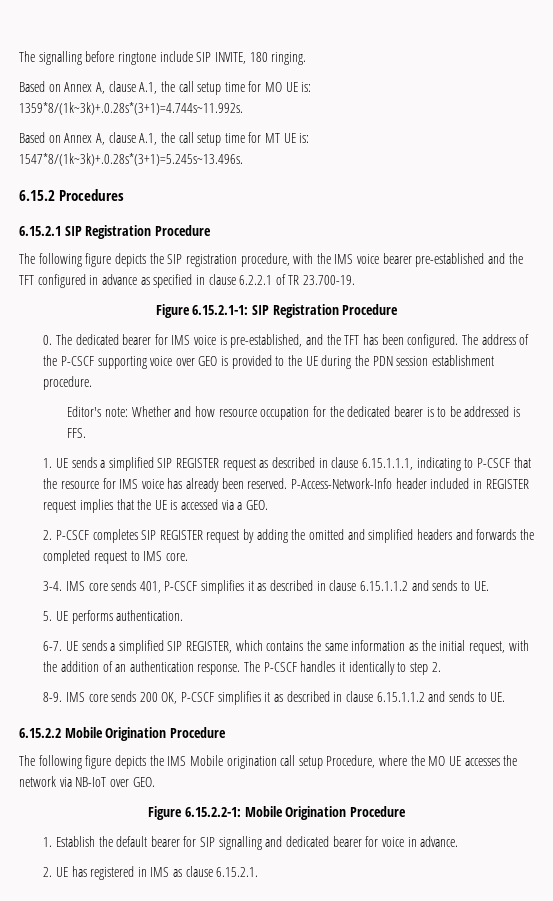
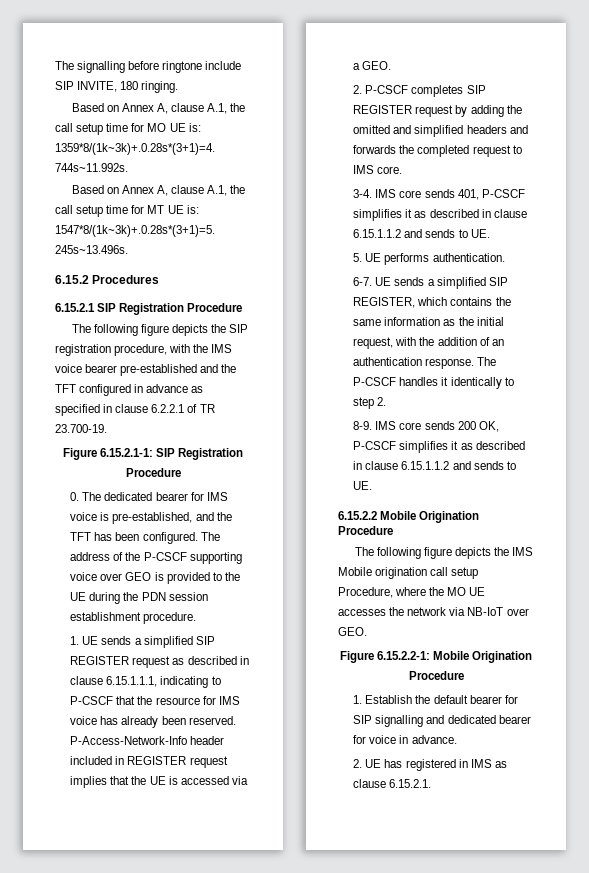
[67,406,521,420] [67,428,87,438] // Editor's note: Whether and how resource occupation for the dedicated bearer is to be addressed is FFS. -> (197, 618) none

